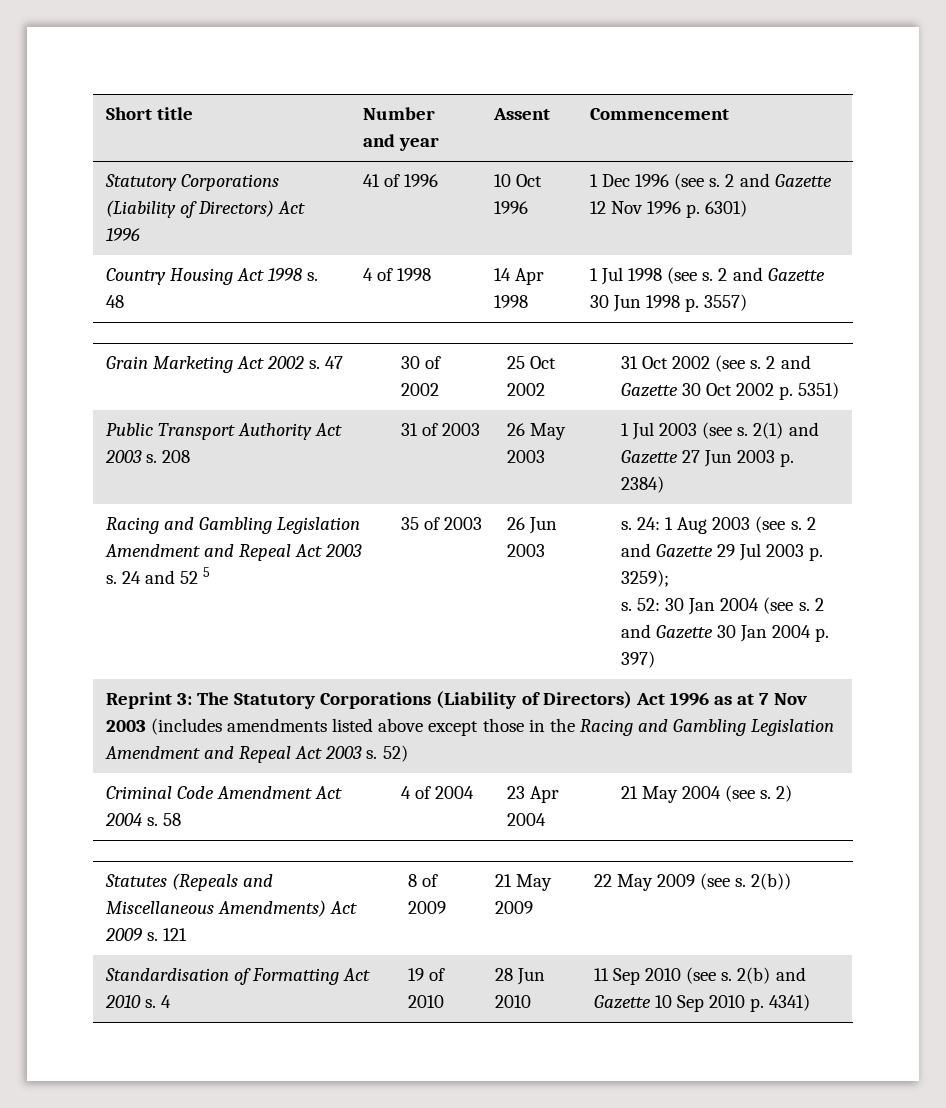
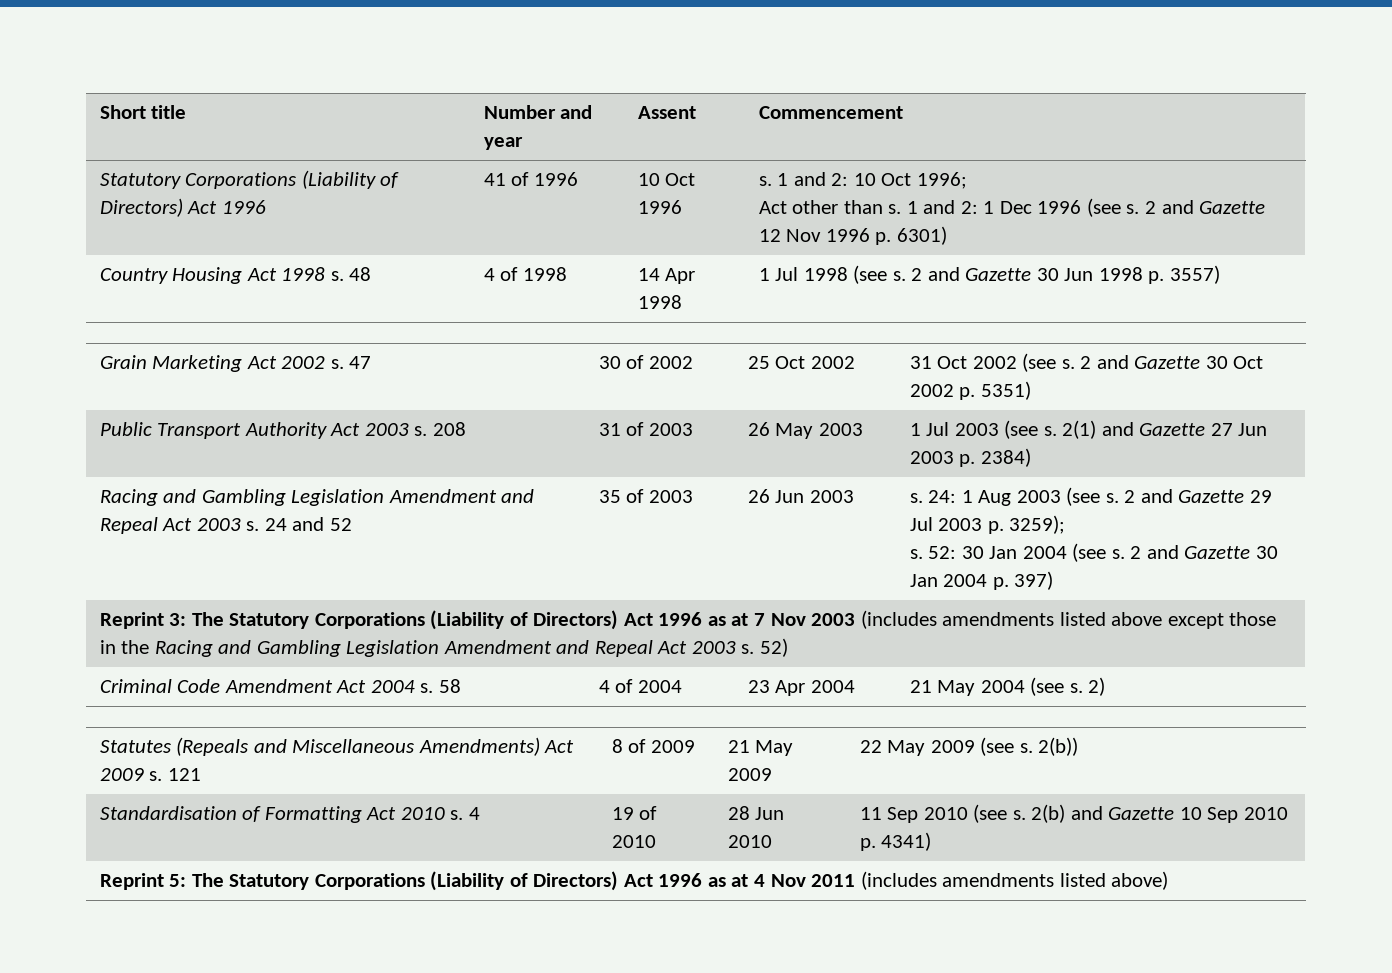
(528, 207) none -> [758,172,967,189] [758,200,978,214] s. 1 and 2: 10 Oct 1996; // Act other than s. 1 and 2:
[203,567,211,577] 5 -> (352, 524) none
(811, 1002) none -> [99,871,1169,891] // Reprint 5: The Statutory Corporations (Liability of Directors) Act 1996 as at 4 Nov 2011 (includes amendments listed above)

